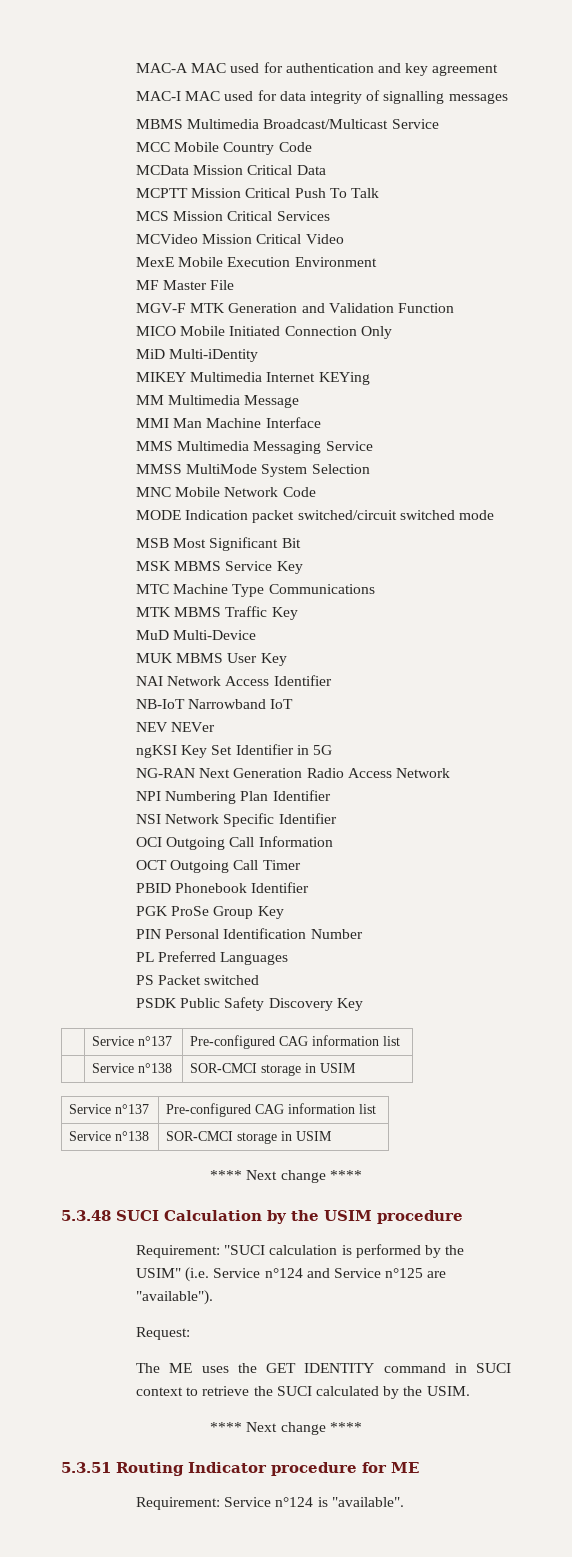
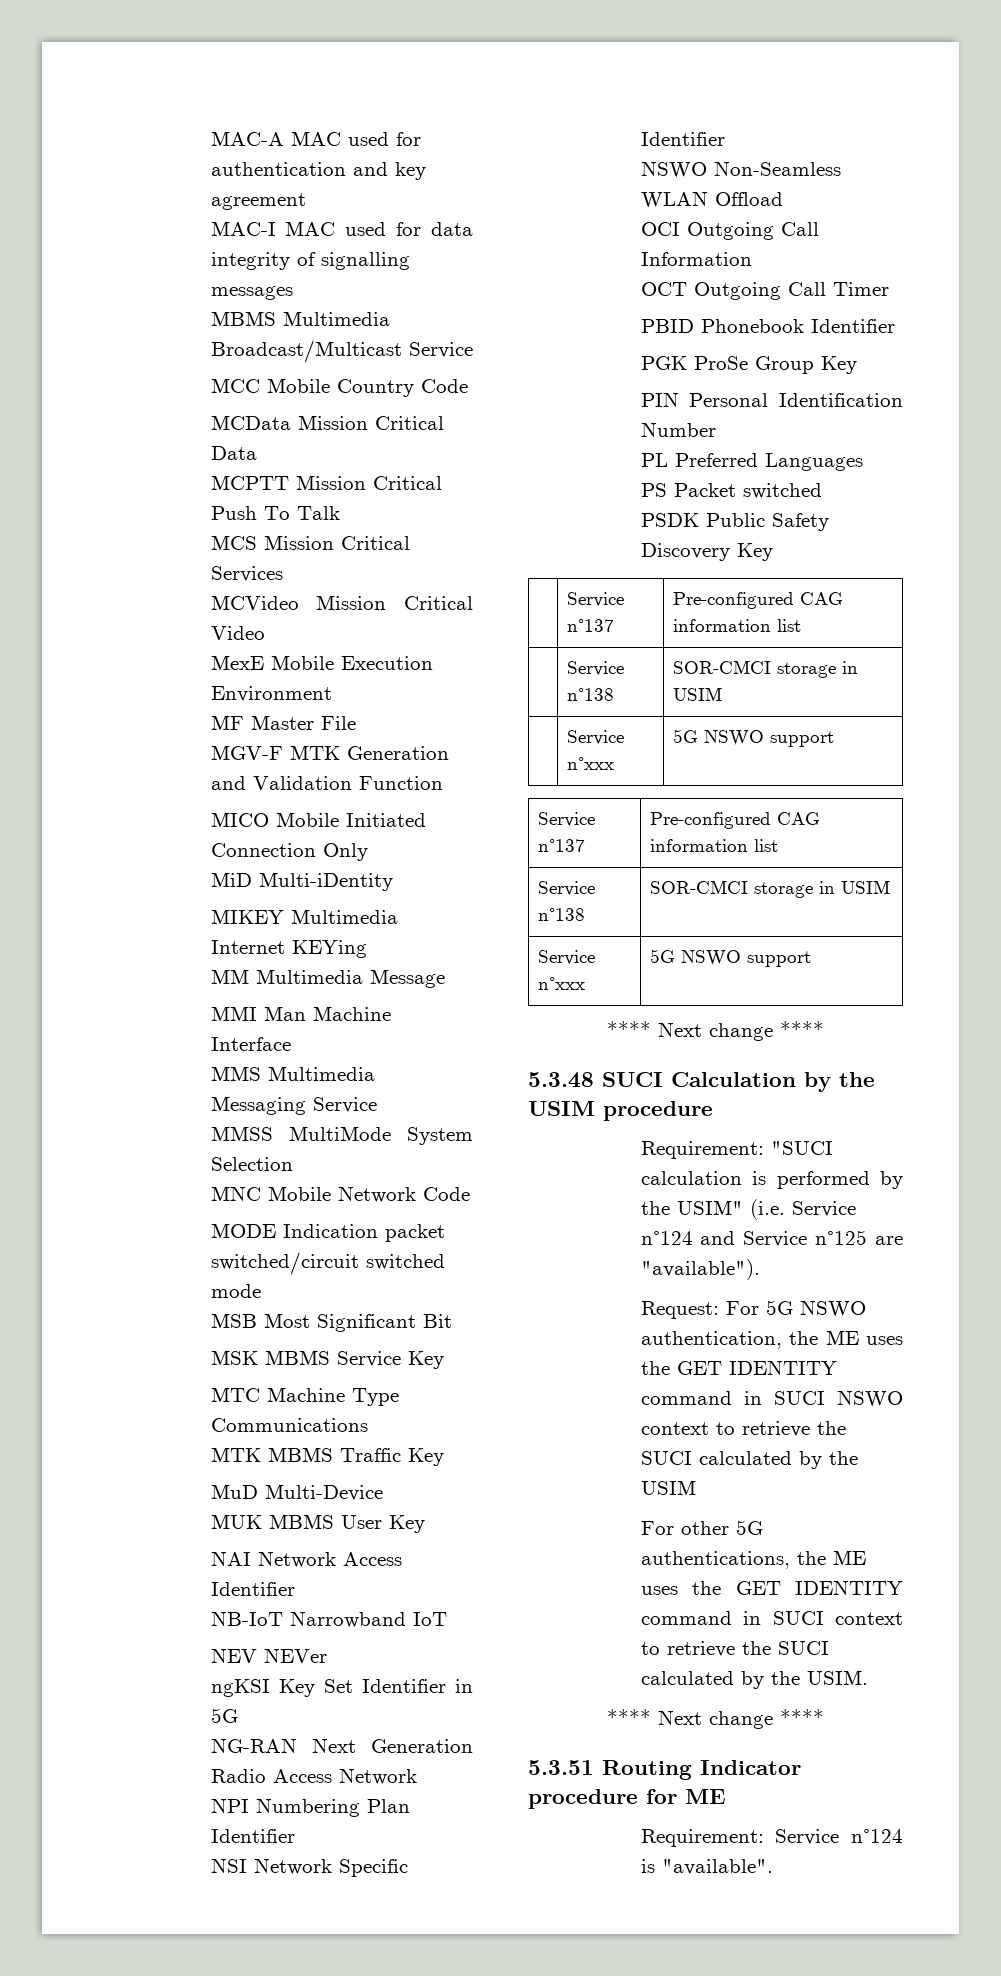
(337, 818) none -> [640,161,841,178] [640,191,783,208] // NSWO Non-Seamless WLAN Offload
(356, 1068) none -> [566,730,624,745] [566,757,614,770] [672,729,834,747] // | Service n°xxx | 5G NSWO support
(332, 1136) none -> [537,950,595,965] [537,977,585,990] [649,949,811,967] // Service n°xxx | 5G NSWO support
[136,1363,161,1373] // The -> [725,1300,866,1317] [640,1330,903,1349] [640,1360,837,1375] [640,1390,903,1407] [640,1421,846,1437] [640,1451,858,1469] [640,1480,696,1495] [640,1520,763,1535] [640,1551,826,1569] For 5G NSWO authentication, the ME uses the GET IDENTITY command in SUCI NSWO context to retrieve the SUCI calculated by the USIM // For other 5G authentications, the

